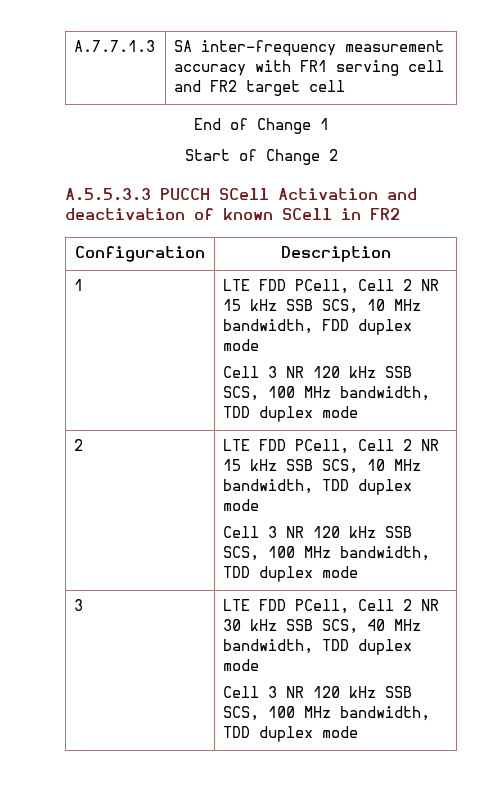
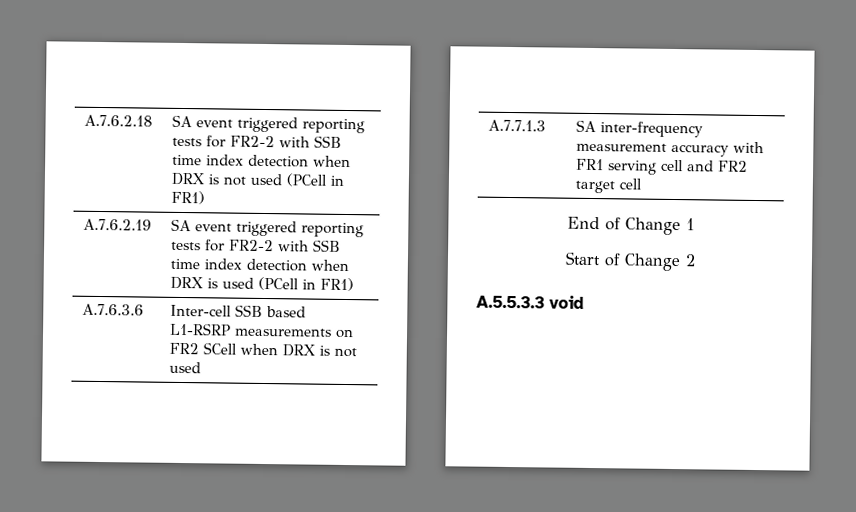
(74, 46) none -> [83,114,153,127] [171,114,365,134] [171,135,342,148] [171,154,351,168] [170,172,344,187] [170,190,205,205] [82,218,152,231] [170,218,364,238] [170,239,341,252] [169,258,349,272] [169,276,354,292] [81,303,144,316] [169,304,306,318] [169,322,354,339] [168,342,357,358] [168,361,201,374] A.7.6.2.18 | SA event triggered reporting tests for FR2-2 with SSB time index detection when DRX is not used (PCell in FR1) // A.7.6.2.19 | SA event triggered reporting tests for FR2-2 with SSB time index detection when DRX is used (PCell in FR1) // A.7.6.3.6 | Inter-cell SSB based L1-RSRP measurements on FR2 SCell when DRX is not used //
[160,188,417,200] [65,208,400,220] [75,246,205,262] [280,246,391,262] [74,279,84,291] [223,279,440,294] [223,299,422,314] [223,319,413,335] [223,339,260,351] [223,366,413,378] [223,386,431,401] [223,406,359,422] [74,439,84,451] [223,439,440,454] [223,459,422,474] [223,479,413,495] [223,499,260,511] [223,526,413,538] [223,546,431,561] [223,566,359,582] [74,599,84,611] [223,599,440,614] [223,619,422,634] [223,639,413,655] [223,659,260,671] [223,686,413,698] [223,706,431,721] [223,726,359,742] PUCCH SCell Activation and deactivation of known SCell in FR2 // Configuration | Description // 1 | LTE FDD PCell, Cell 2 NR 15 kHz SSB SCS, 10 MHz bandwidth, FDD duplex mode // Cell 3 NR 120 kHz SSB SCS, 100 MHz bandwidth, TDD duplex mode // 2 | LTE FDD PCell, Cell 2 NR 15 kHz SSB SCS, 10 MHz bandwidth, TDD duplex mode // Cell 3 NR 120 kHz SSB SCS, 100 MHz bandwidth, TDD duplex mode // 3 | LTE FDD PCell, Cell 2 NR 30 kHz SSB SCS, 40 MHz bandwidth, TDD duplex mode // Cell 3 NR 120 kHz SSB SCS, 100 MHz bandwidth, TDD duplex mode -> [549,295,584,309] void

